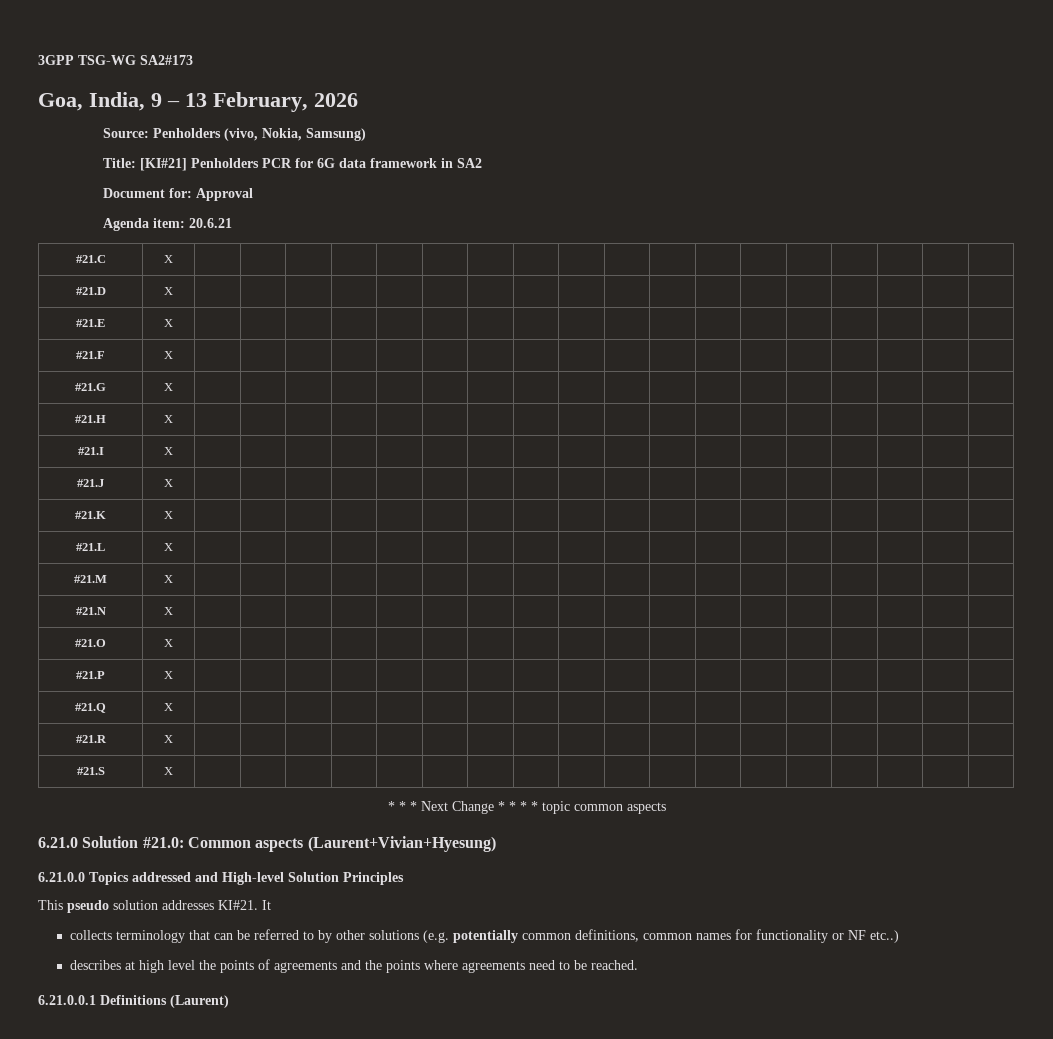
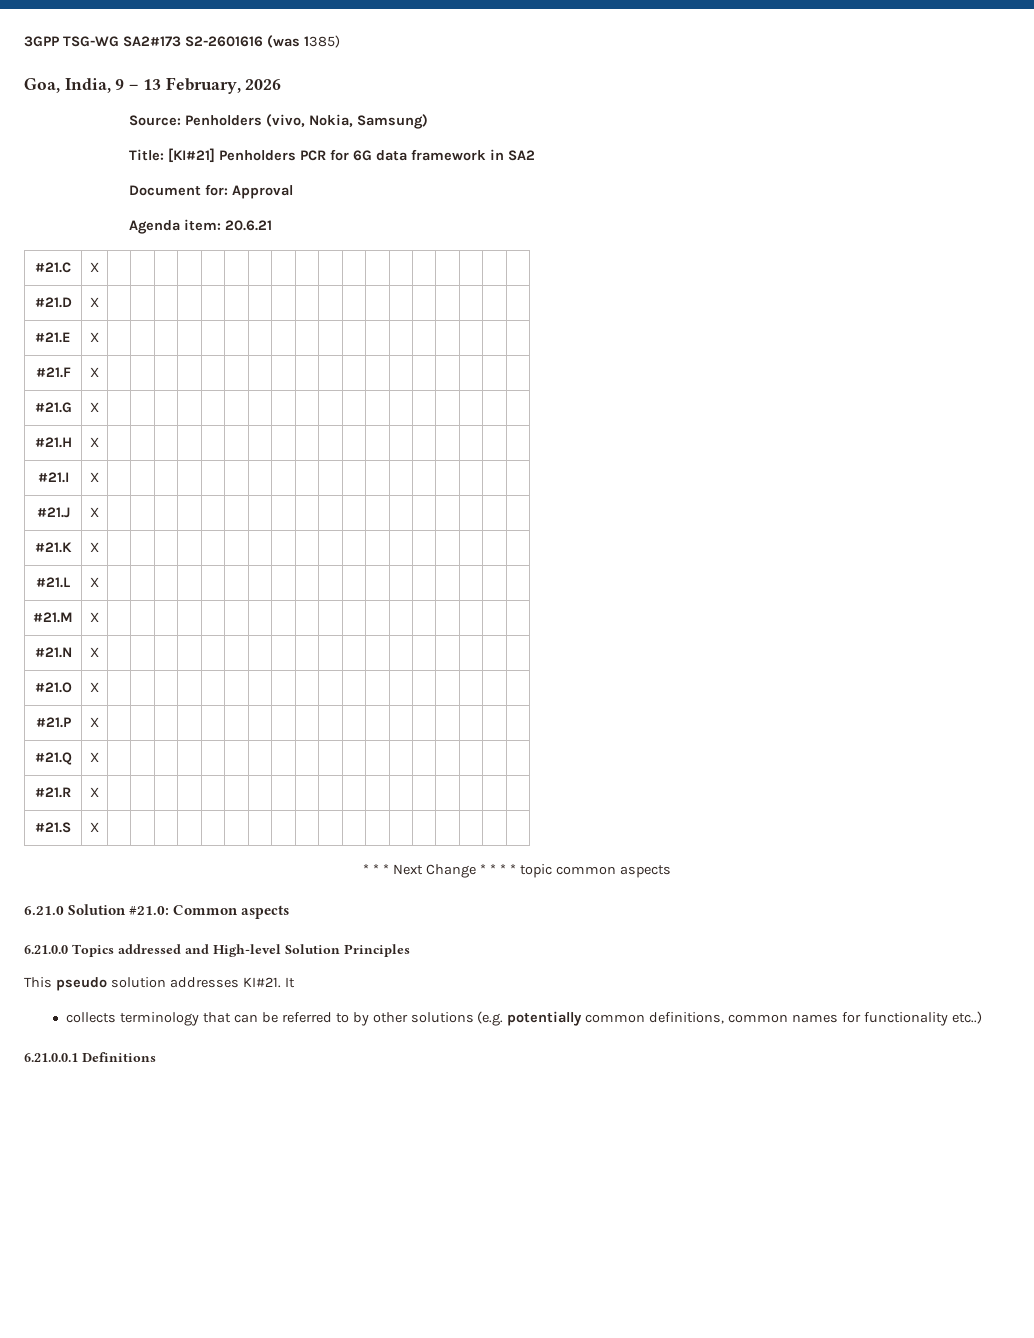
(193, 60) none -> [184,35,340,48] S2-2601616 (was 1385)
[307,836,496,852] (Laurent+Vivian+Hyesung) -> (290, 912) none
[831,930,866,940] or NF -> (948, 1019) none
[69,959,638,973] // describes at high level the points of agreements and the points where agreements need to be reached. -> (982, 1017) none
[170,995,229,1008] (Laurent) -> (156, 1057) none

